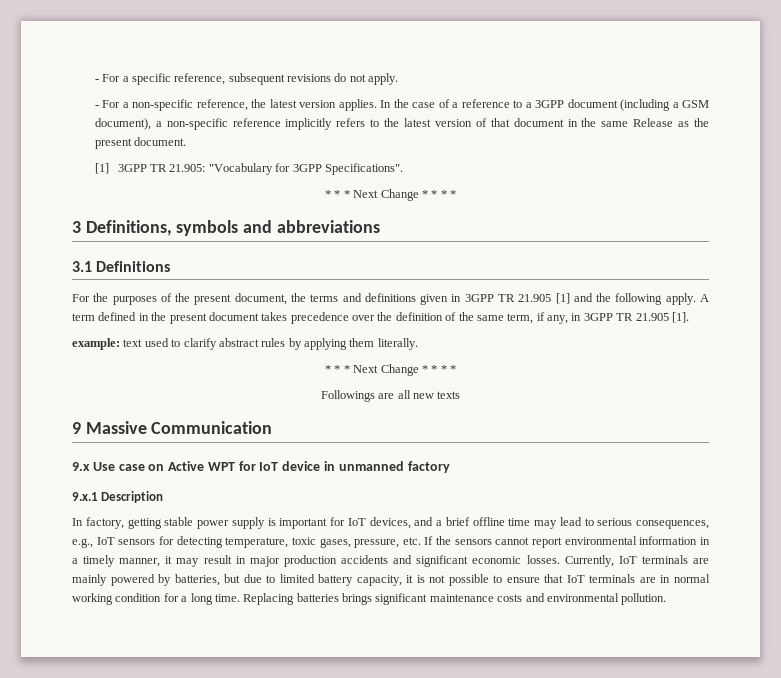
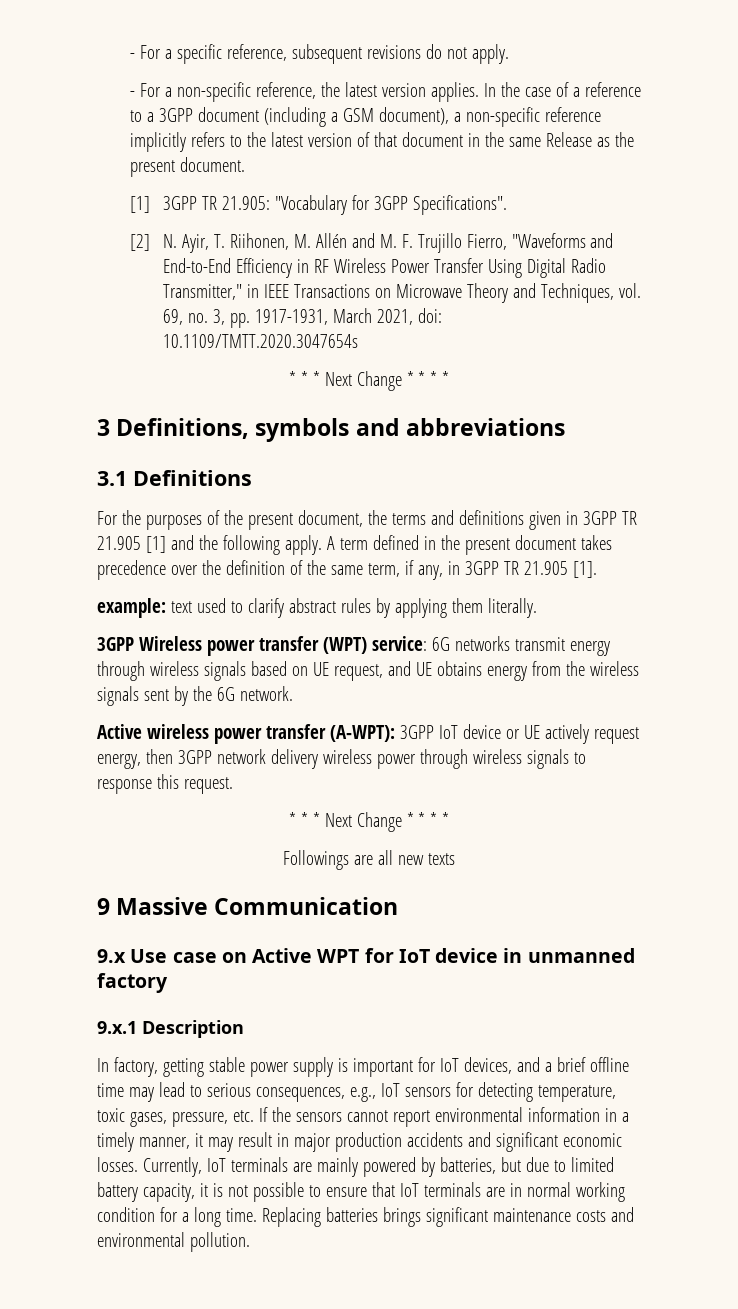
(403, 169) none -> [129,233,614,253] [162,258,606,278] [162,283,641,303] [162,308,442,328] [162,334,358,348] // [2] N. Ayir, T. Riihonen, M. Allén and M. F. Trujillo Fierro, "Waveforms and End-to-End Efficiency in RF Wireless Power Transfer Using Digital Radio Transmitter," in IEEE Transactions on Microwave Theory and Techniques, vol. 69, no. 3, pp. 1917-1931, March 2021, doi: 10.1109/TMTT.2020.3047654s
(418, 344) none -> [97,636,610,656] [97,661,639,681] [97,686,293,706] [97,724,639,744] [97,749,586,769] [97,774,233,794] // 3GPP Wireless power transfer (WPT) service: 6G networks transmit energy through wireless signals based on UE request, and UE obtains energy from the wireless signals sent by the 6G network. // Active wireless power transfer (A-WPT): 3GPP IoT device or UE actively request energy, then 3GPP network delivery wireless power through wireless signals to response this request.

